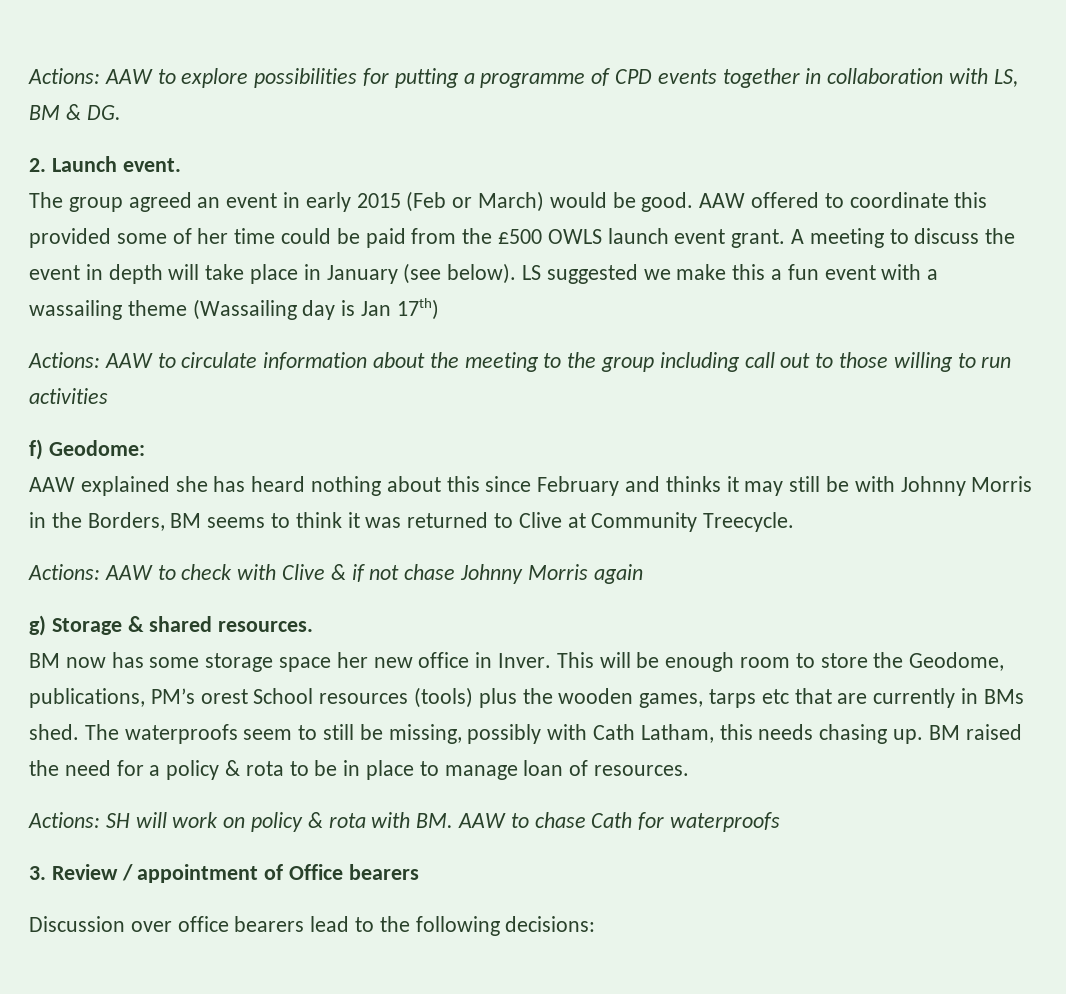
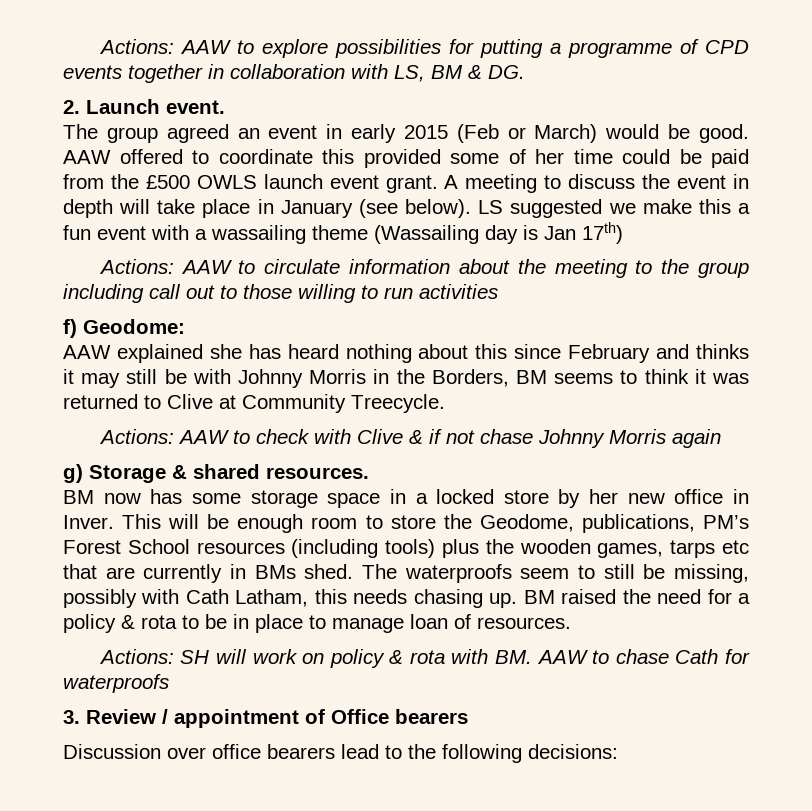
(332, 664) none -> [389,489,581,508] in a locked store by
[200,689,248,704] orest -> [63,540,121,554] Forest
[414,687,474,708] (tools) -> [291,539,436,558] (including tools)

